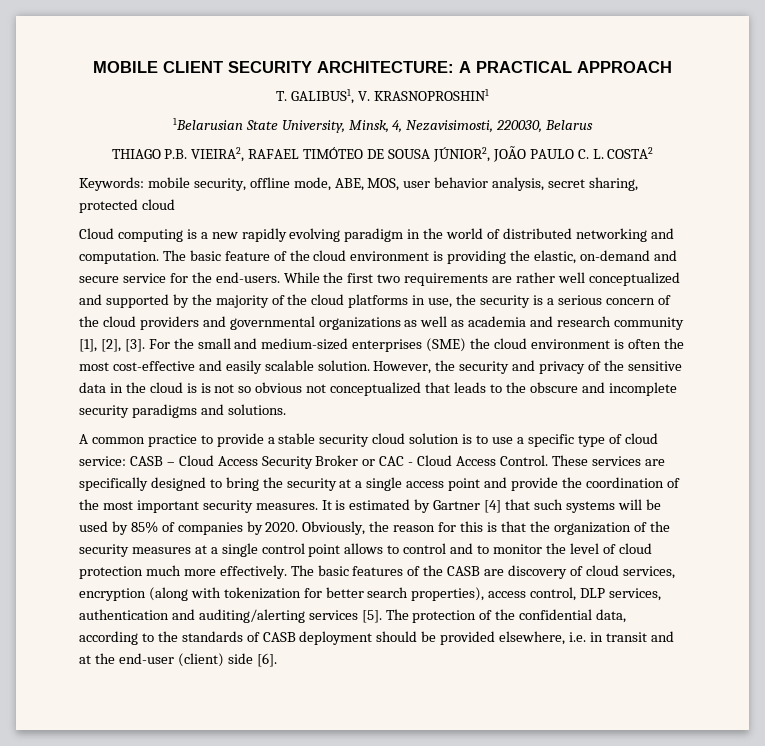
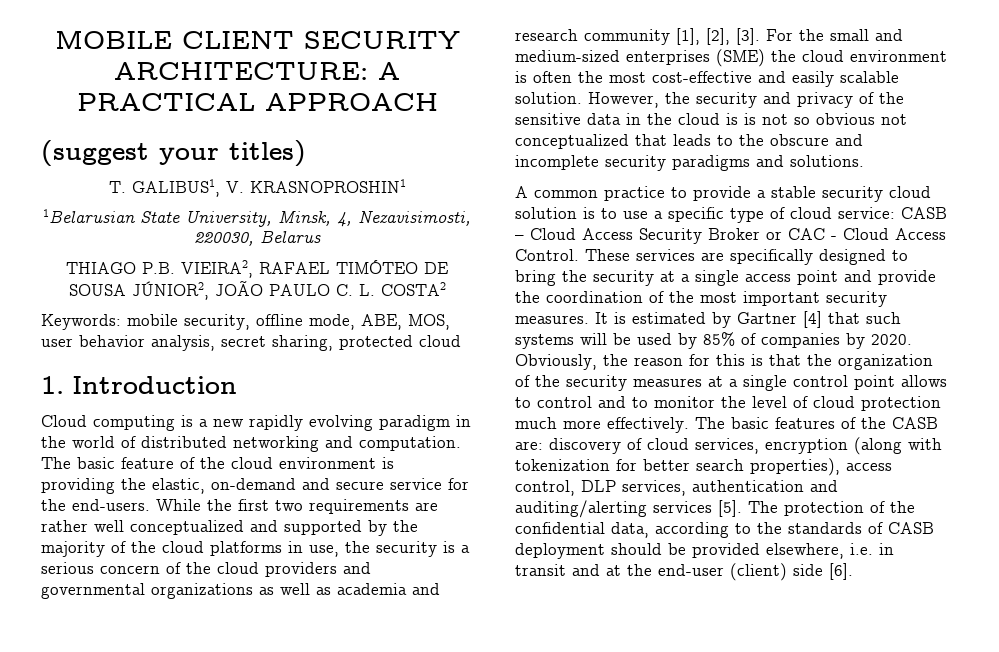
(672, 67) none -> [41,140,306,167] // (suggest your titles)
(175, 204) none -> [41,376,238,394] // 1. Introduction
[484,569,505,576] are -> [515,441,543,450] are:

